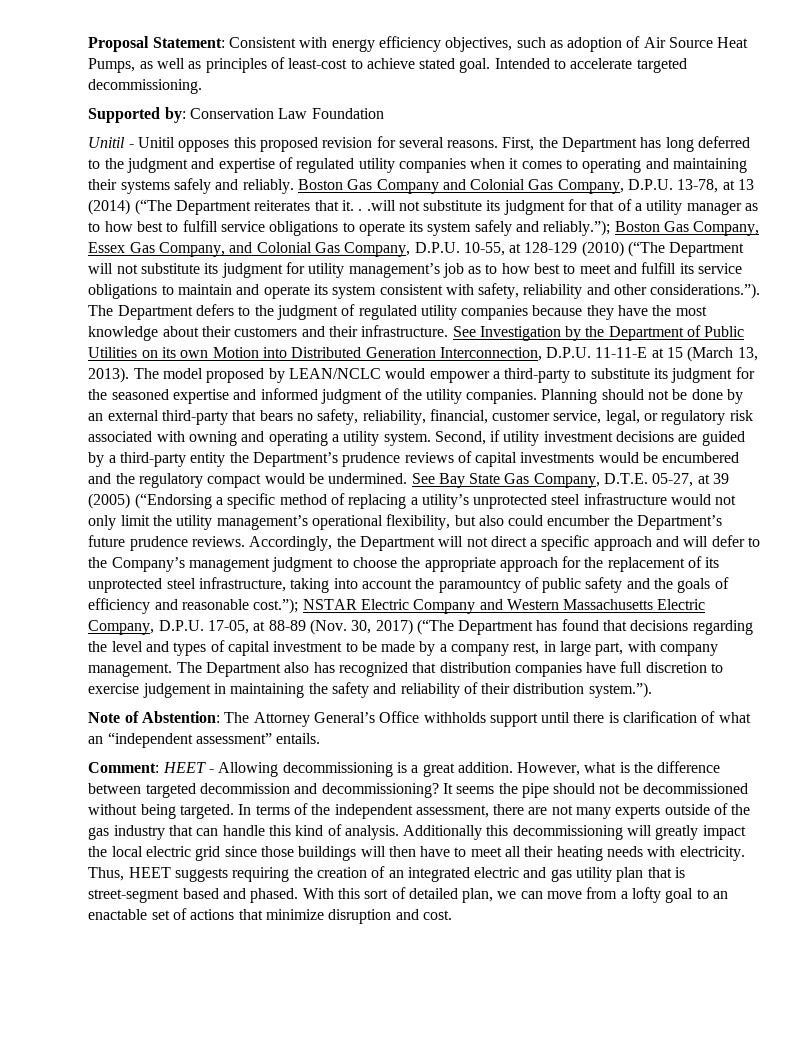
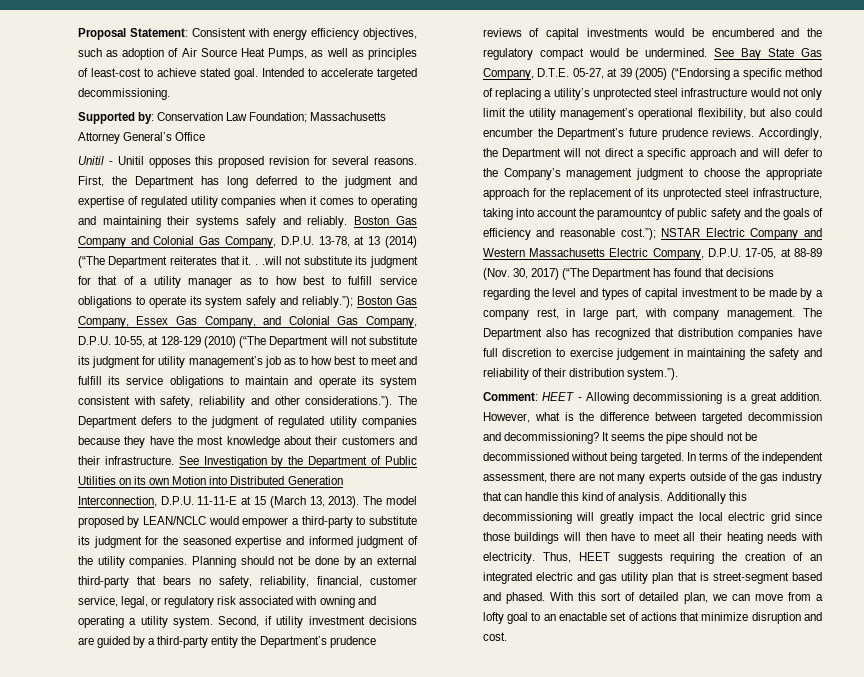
[311,108,384,119] Foundation -> [249,112,387,123] [77,132,206,144] Foundation; Massachusetts Attorney General’s Office
[88,711,751,727] [88,732,321,748] // Note of Abstention: The Attorney General’s Office withholds support until there is clarification of what an “independent assessment” entails. -> (679, 374) none

